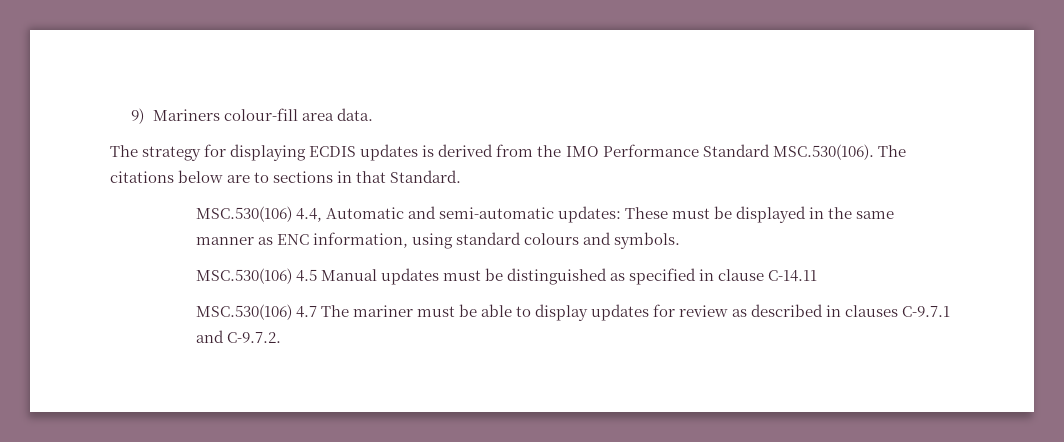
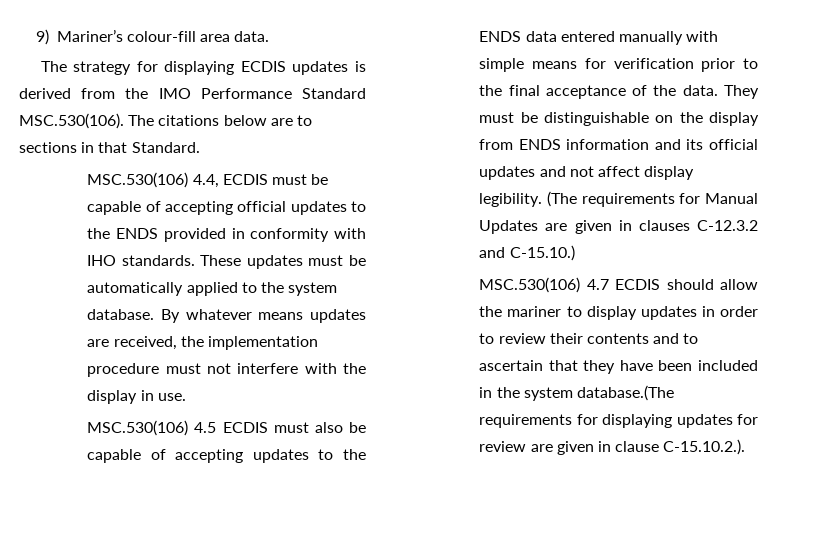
[152,109,220,121] Mariners -> [56,29,123,42] Mariner’s
[325,206,895,223] [195,232,681,249] [195,268,818,285] [195,304,951,321] [195,330,281,343] Automatic and semi-automatic updates: These must be displayed in the same manner as ENC information, using standard colours and symbols. // MSC.530(106) 4.5 Manual updates must be distinguished as specified in clause C-14.11 // MSC.530(106) 4.7 The mariner must be able to display updates for review as described in clauses C-9.7.1 and C-9.7.2. -> [222,174,329,185] [87,201,366,215] [87,228,366,242] [87,255,366,269] [87,282,338,296] [87,309,367,323] [87,336,318,350] [87,363,366,377] [87,390,186,404] [87,420,366,436] [87,449,366,463] [479,31,719,45] [479,58,758,72] [479,85,759,99] [479,112,759,126] [479,139,758,150] [479,166,695,180] [479,191,758,207] [479,220,758,234] [479,245,575,261] [479,277,758,293] [479,306,758,320] [479,333,699,344] [479,360,758,374] [479,385,674,401] [479,414,758,428] [479,439,746,455] ECDIS must be capable of accepting official updates to the ENDS provided in conformity with IHO standards. These updates must be automatically applied to the system database. By whatever means updates are received, the implementation procedure must not interfere with the display in use. // MSC.530(106) 4.5 ECDIS must also be capable of accepting updates to the ENDS data entered manually with simple means for verification prior to the final acceptance of the data. They must be distinguishable on the display from ENDS information and its official updates and not affect display legibility. (The requirements for Manual Updates are given in clauses C-12.3.2 and C-15.10.) // MSC.530(106) 4.7 ECDIS should allow the mariner to display updates in order to review their contents and to ascertain that they have been included in the system database.(The requirements for displaying updates for review are given in clause C-15.10.2.).

